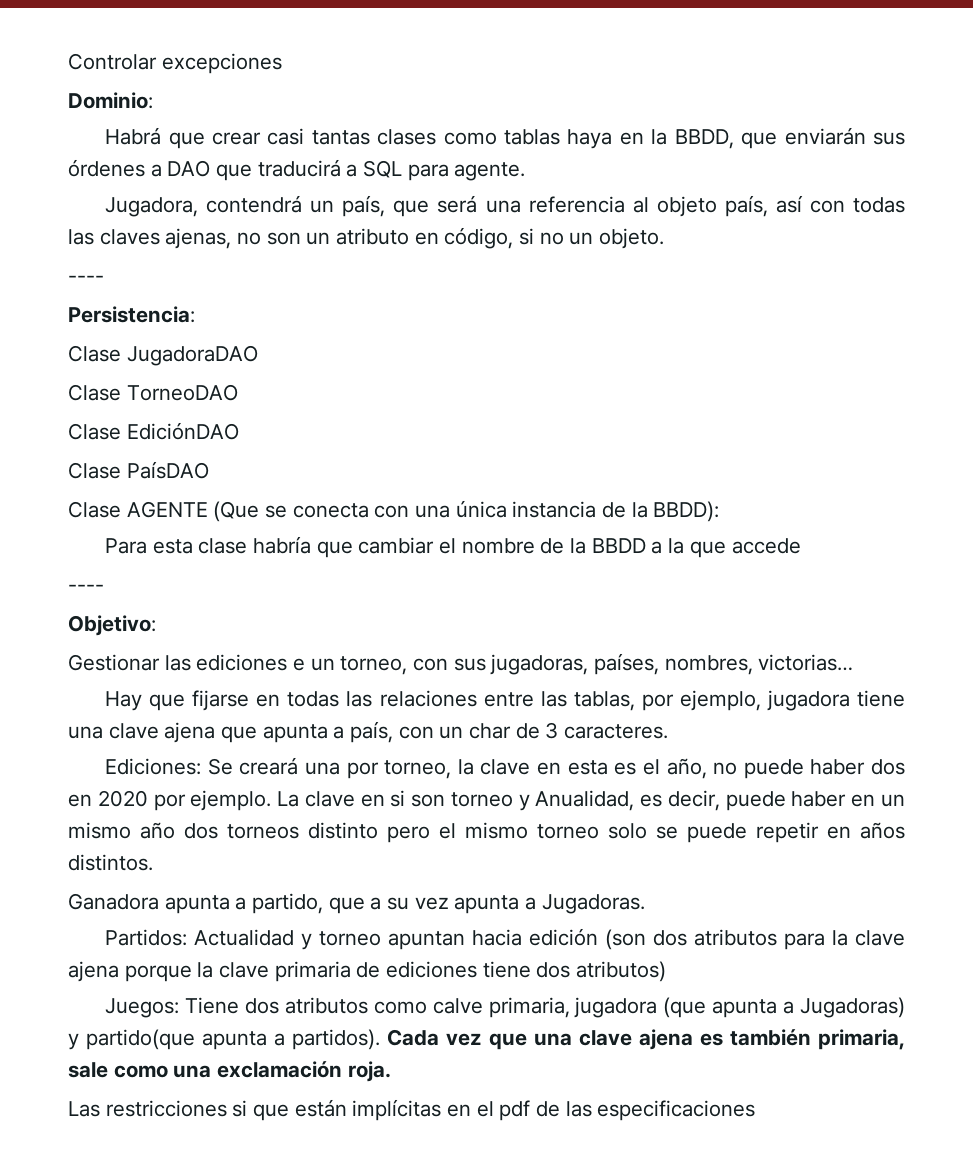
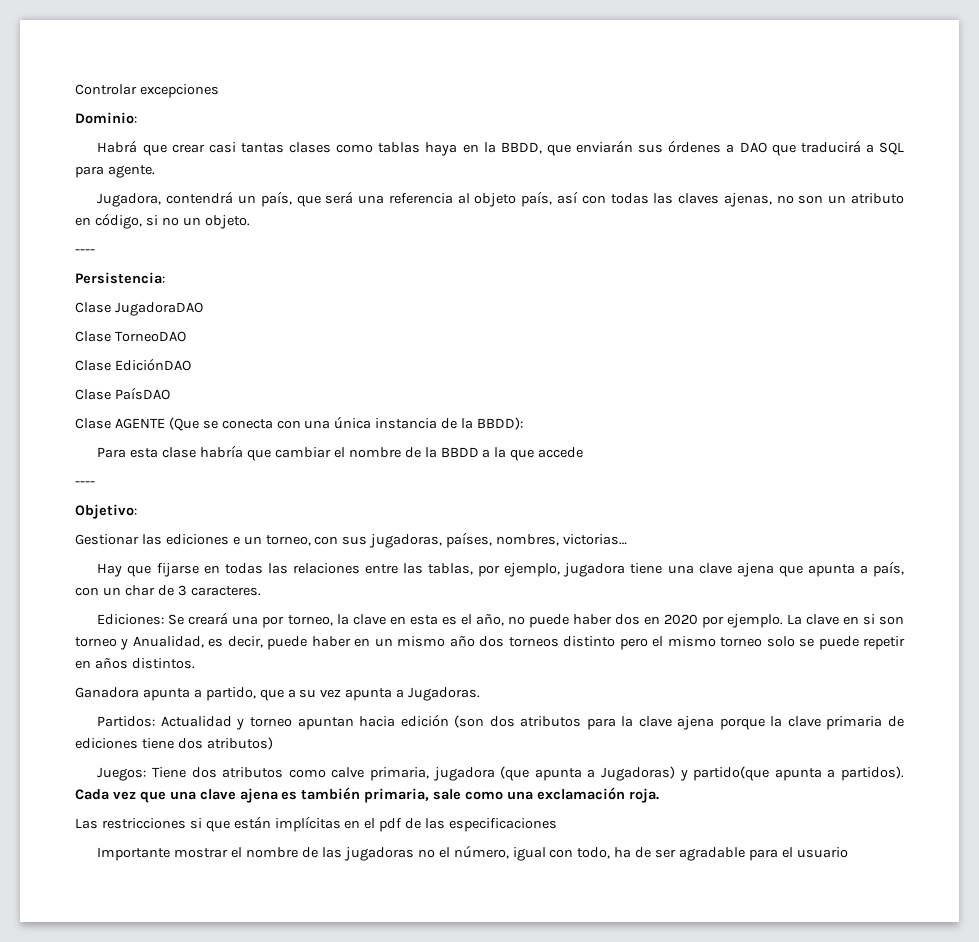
(756, 1110) none -> [97,845,848,861] // Importante mostrar el nombre de las jugadoras no el número, igual con todo, ha de ser agradable para el usuario

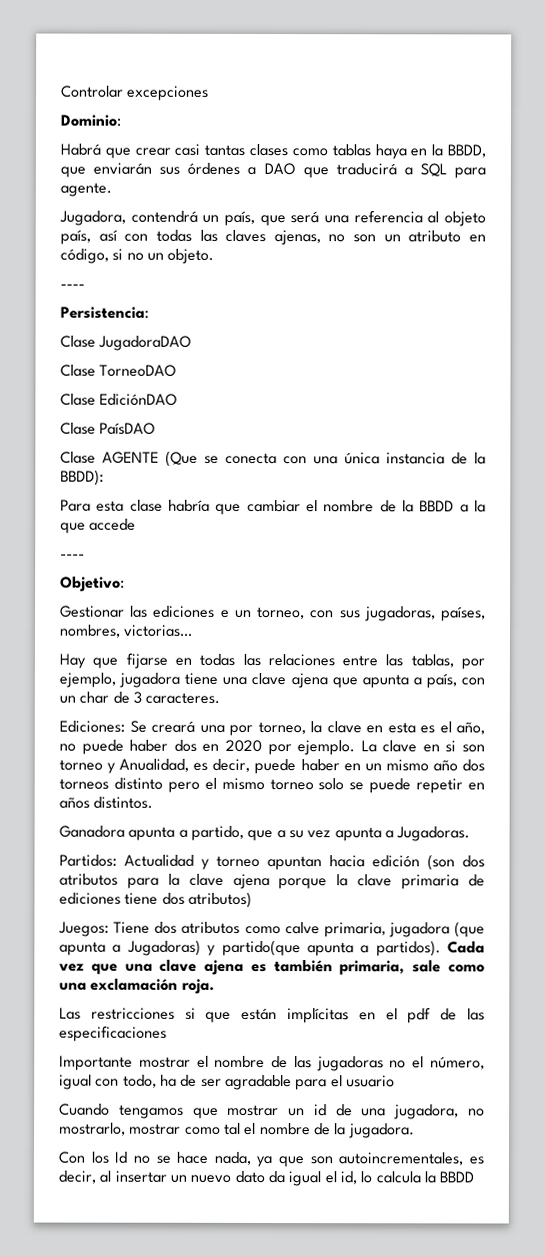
(848, 852) none -> [59,1103,485,1120] [59,1122,415,1139] [58,1151,484,1168] [58,1170,475,1187] // Cuando tengamos que mostrar un id de una jugadora, no mostrarlo, mostrar como tal el nombre de la jugadora. // Con los Id no se hace nada, ya que son autoincrementales, es decir, al insertar un nuevo dato da igual el id, lo calcula la BBDD

